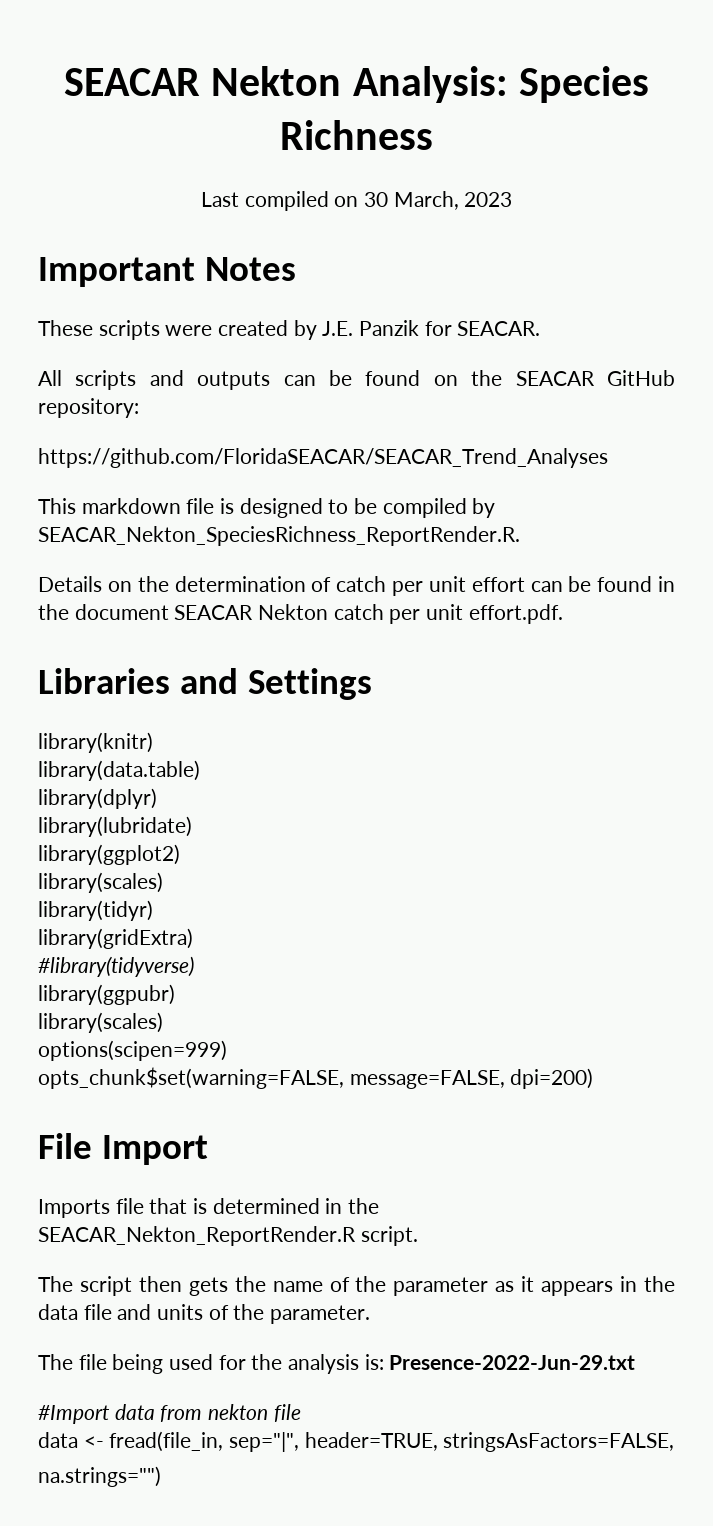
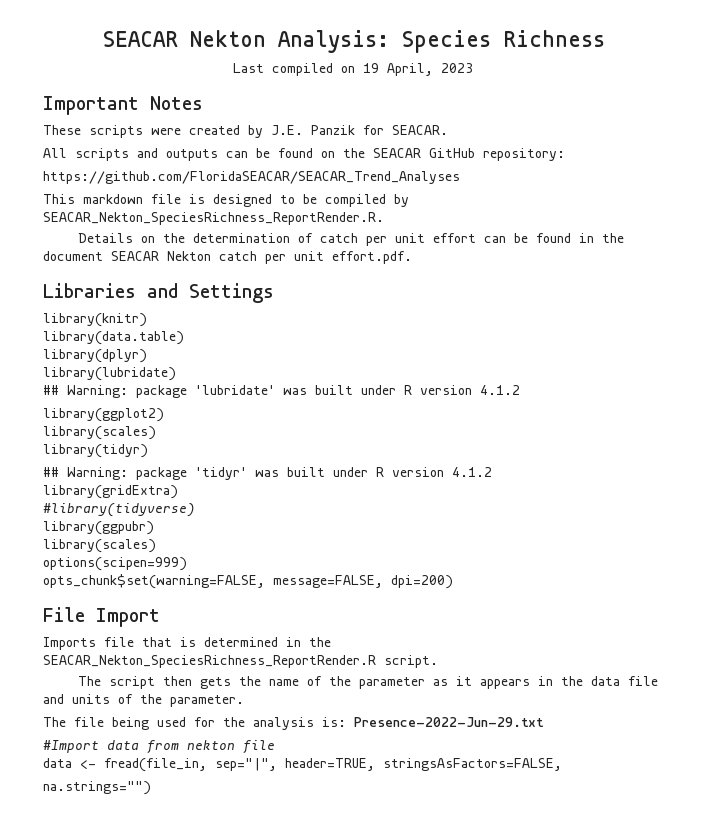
[363,191,459,210] 30 March, -> [363,63,433,76] 19 April,
[38,844,180,865] [38,872,163,893] [38,900,153,921] library(ggplot2) // library(scales) // library(tidyr) -> [43,385,520,398] [43,408,164,422] [43,426,156,440] [43,444,148,458] [43,467,492,480] ## Warning: package 'lubridate' was built under R version 4.1.2 // library(ggplot2) // library(scales) // library(tidyr) // ## Warning: package 'tidyr' was built under R version 4.1.2
[38,1226,356,1246] SEACAR_Nekton_ReportRender.R -> [43,655,376,668] SEACAR_Nekton_SpeciesRichness_ReportRender.R

